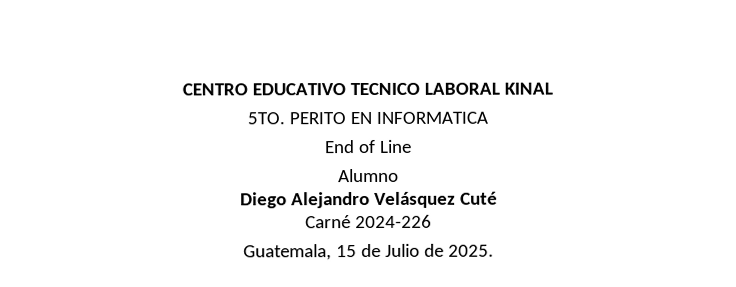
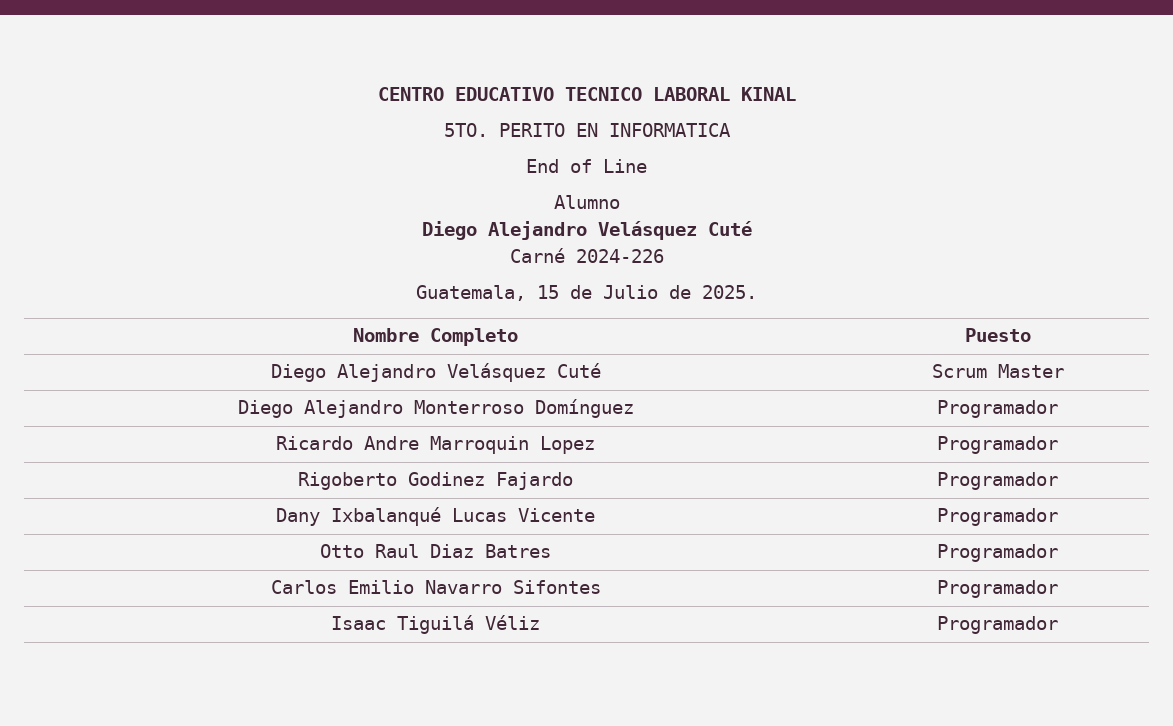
(494, 250) none -> [353,328,518,346] [964,328,1031,342] [270,363,601,382] [931,364,1064,378] [237,399,634,418] [937,400,1058,418] [276,436,595,454] [937,436,1058,454] [298,472,573,490] [937,472,1058,490] [276,507,595,526] [937,508,1058,526] [320,544,551,558] [937,544,1058,562] [270,580,601,594] [937,580,1058,598] [331,615,540,634] [937,616,1058,634] // Nombre Completo | Puesto // Diego Alejandro Velásquez Cuté | Scrum Master // Diego Alejandro Monterroso Domínguez | Programador // Ricardo Andre Marroquin Lopez | Programador // Rigoberto Godinez Fajardo | Programador // Dany Ixbalanqué Lucas Vicente | Programador // Otto Raul Diaz Batres | Programador // Carlos Emilio Navarro Sifontes | Programador // Isaac Tiguilá Véliz | Programador

